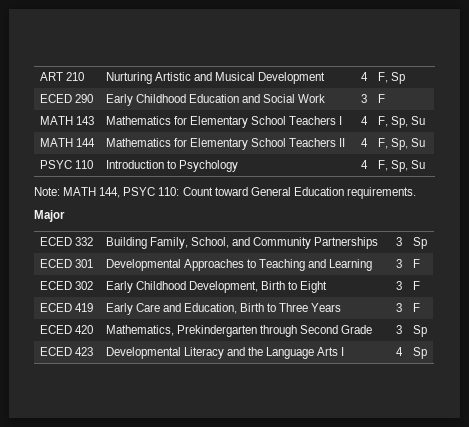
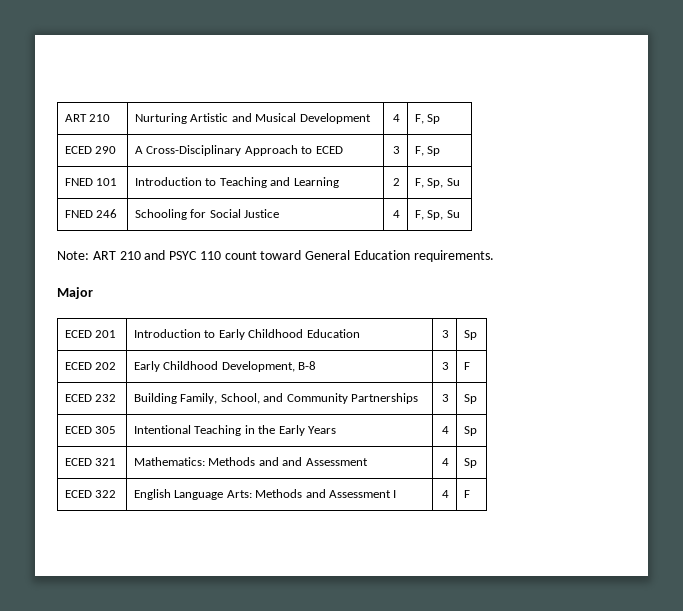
[105,94,326,106] [361,94,368,103] [377,94,385,103] [39,116,94,125] [105,116,343,128] [361,116,369,125] [377,116,425,128] [39,138,95,147] [105,138,346,150] [361,138,369,147] [377,138,425,150] [39,160,93,169] [105,160,238,172] Early Childhood Education and Social Work | 3 | F // MATH 143 | Mathematics for Elementary School Teachers I | 4 | F, Sp, Su // MATH 144 | Mathematics for Elementary School Teachers II | 4 | F, Sp, Su // PSYC 110 | Introduction to Psychology -> [135,145,343,156] [392,146,400,154] [415,146,441,156] [65,178,118,186] [135,177,339,188] [392,178,400,186] [415,178,460,188] [65,209,118,218] [135,209,280,220] A Cross-Disciplinary Approach to ECED | 3 | F, Sp // FNED 101 | Introduction to Teaching and Learning | 2 | F, Sp, Su // FNED 246 | Schooling for Social Justice
[63,187,213,198] MATH 144, PSYC 110: Count -> [92,250,257,260] ART 210 and PSYC 110 count
[74,237,93,246] 332 -> [95,330,117,338] [134,329,360,340] [441,330,449,338] [464,330,478,340] [65,362,117,370] [134,361,317,372] [441,362,449,370] [464,362,471,370] [65,394,117,402] 201 | Introduction to Early Childhood Education | 3 | Sp // ECED 202 | Early Childhood Development, B-8 | 3 | F // ECED 232
[74,259,93,268] [105,259,373,271] [396,259,403,268] [412,259,420,268] [39,281,93,290] [105,281,328,293] [396,281,403,290] [412,281,420,290] [39,303,93,312] [105,303,342,315] [396,303,403,312] [412,303,420,312] [39,325,93,334] [105,325,373,337] [396,325,403,334] [412,325,427,337] [39,347,93,356] [105,347,345,359] [396,347,404,356] [412,347,427,359] 301 | Developmental Approaches to Teaching and Learning | 3 | F // ECED 302 | Early Childhood Development, Birth to Eight | 3 | F // ECED 419 | Early Care and Education, Birth to Three Years | 3 | F // ECED 420 | Mathematics, Prekindergarten through Second Grade | 3 | Sp // ECED 423 | Developmental Literacy and the Language Arts I | 4 | Sp -> [95,426,117,434] [134,425,336,436] [441,426,449,434] [464,426,478,436] [65,458,117,466] [134,457,368,466] [441,458,449,466] [464,458,478,468] [65,490,117,498] [134,489,397,500] [441,490,449,498] [464,490,471,498] 305 | Intentional Teaching in the Early Years | 4 | Sp // ECED 321 | Mathematics: Methods and and Assessment | 4 | Sp // ECED 322 | English Language Arts: Methods and Assessment I | 4 | F

